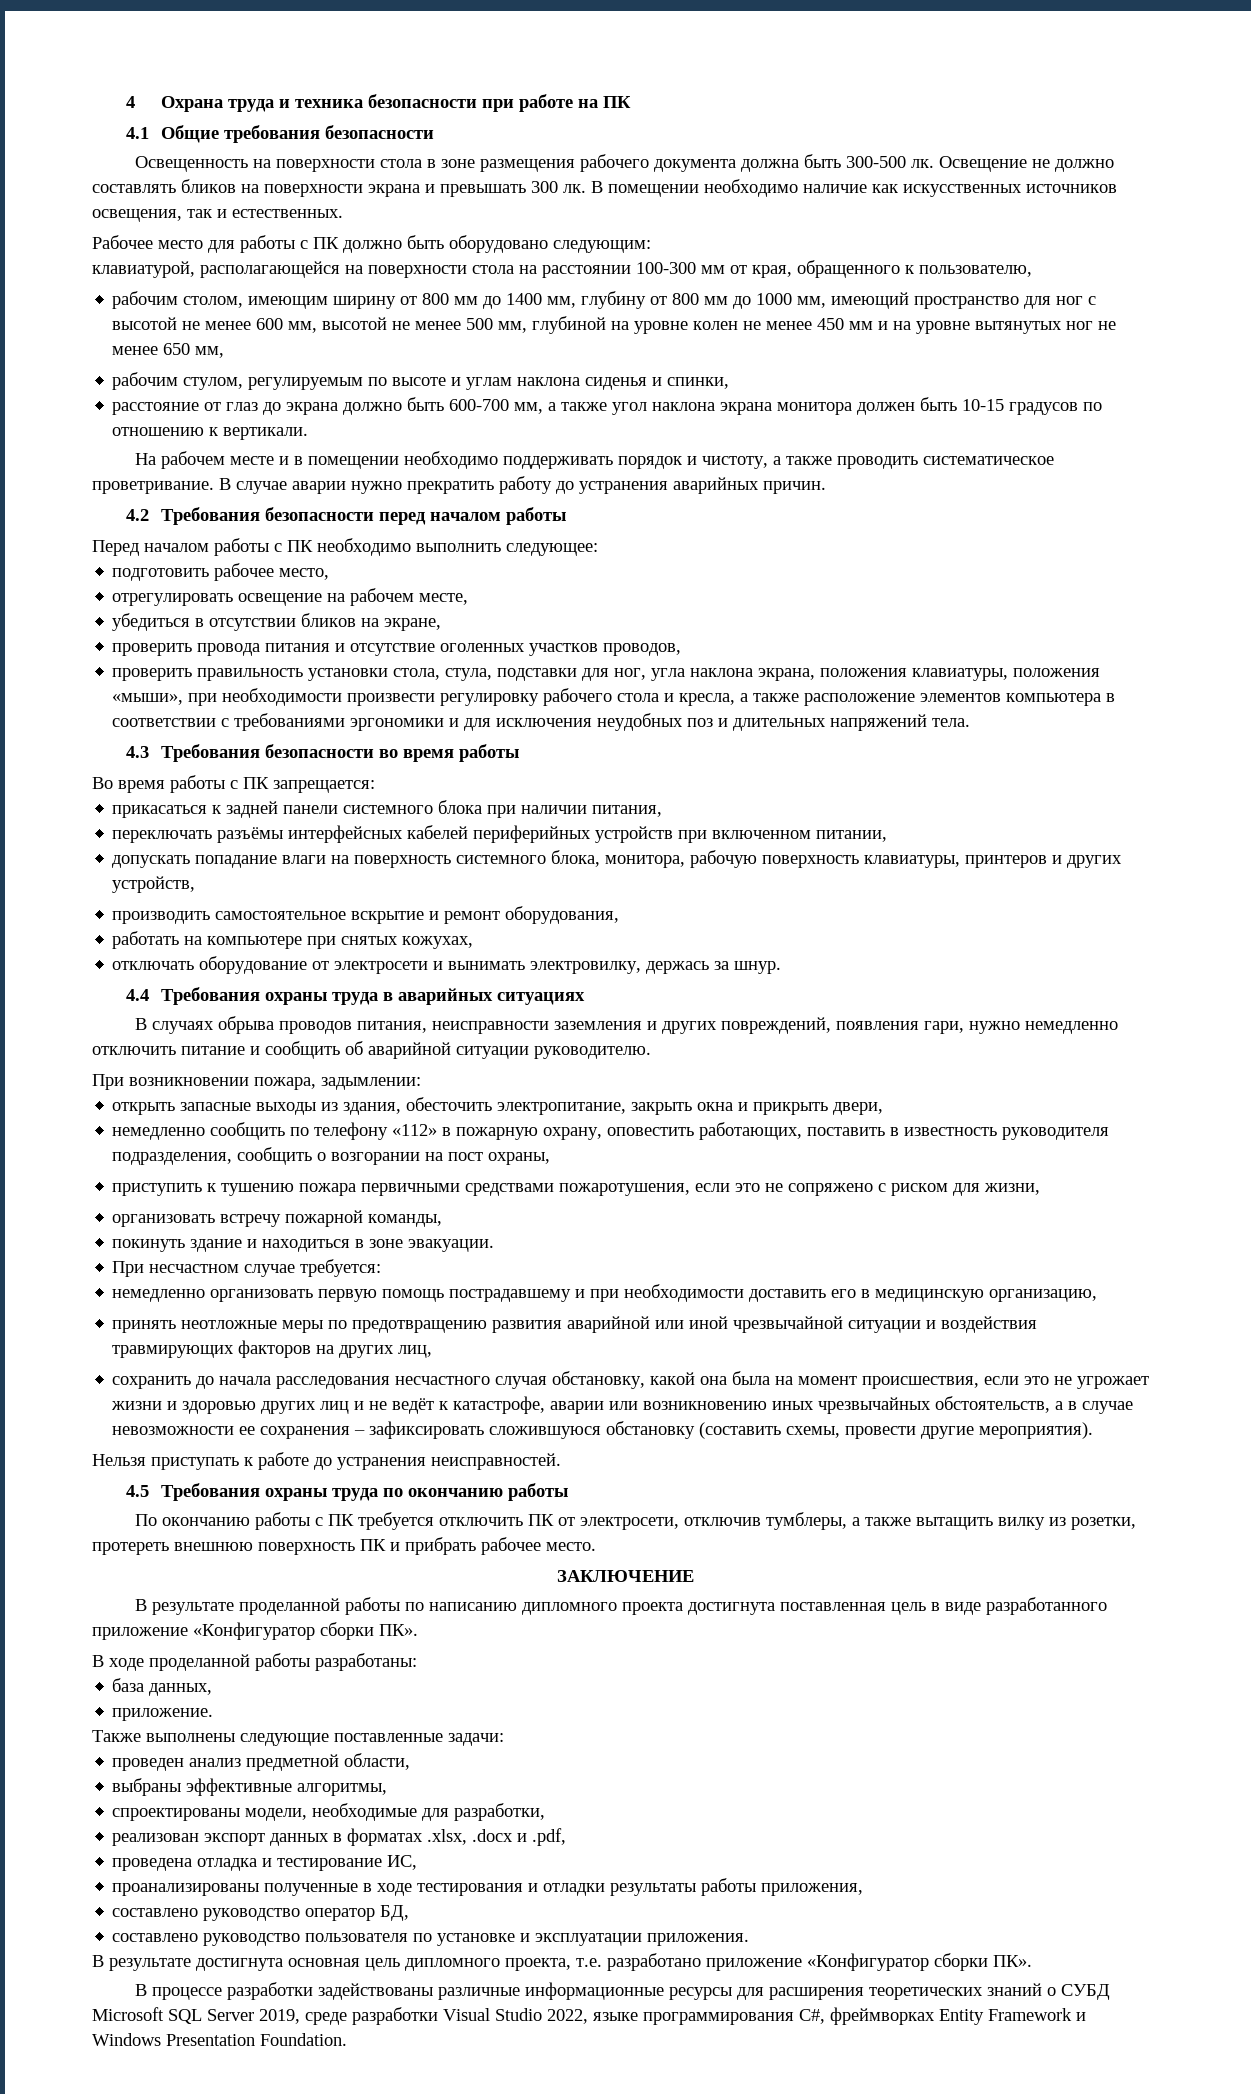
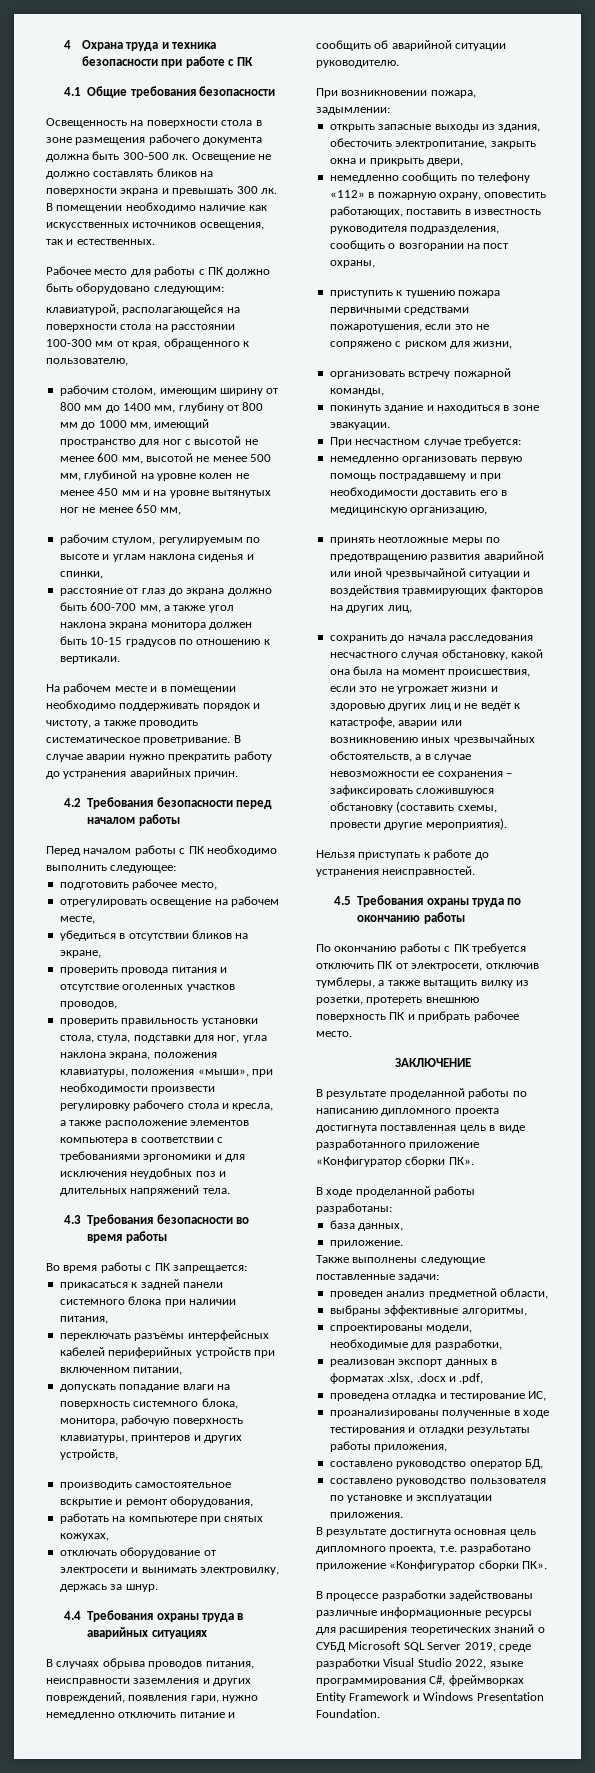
[577,99,598,108] на -> [228,59,235,66] с

